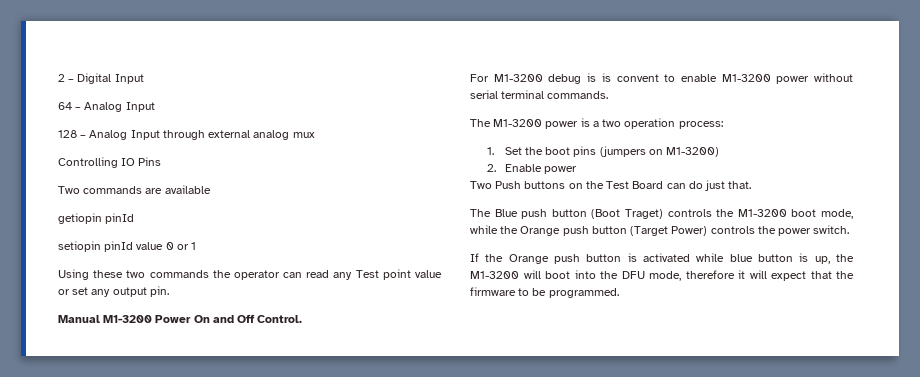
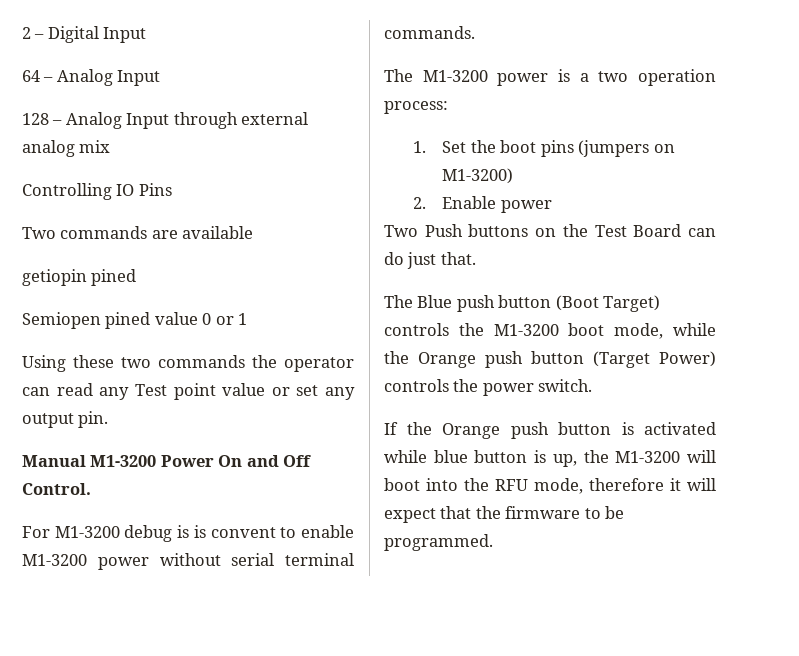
[292,132,315,138] mux -> [79,140,111,153] mix
[105,213,135,224] [58,241,134,252] pinId // setiopin pinId -> [91,269,137,286] [22,312,151,329] pined // Semiopen pined
[625,209,663,219] Traget) -> [603,295,661,312] Target)
[621,271,645,279] DFU -> [495,479,528,491] RFU

